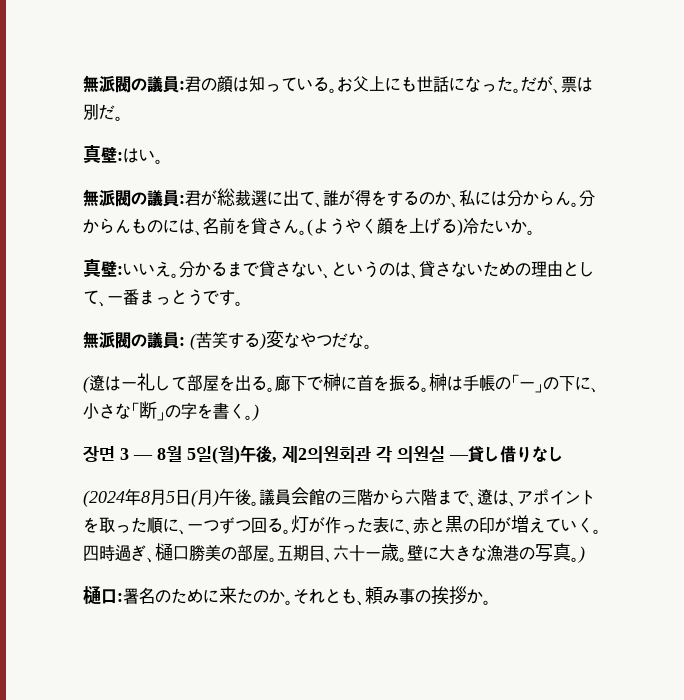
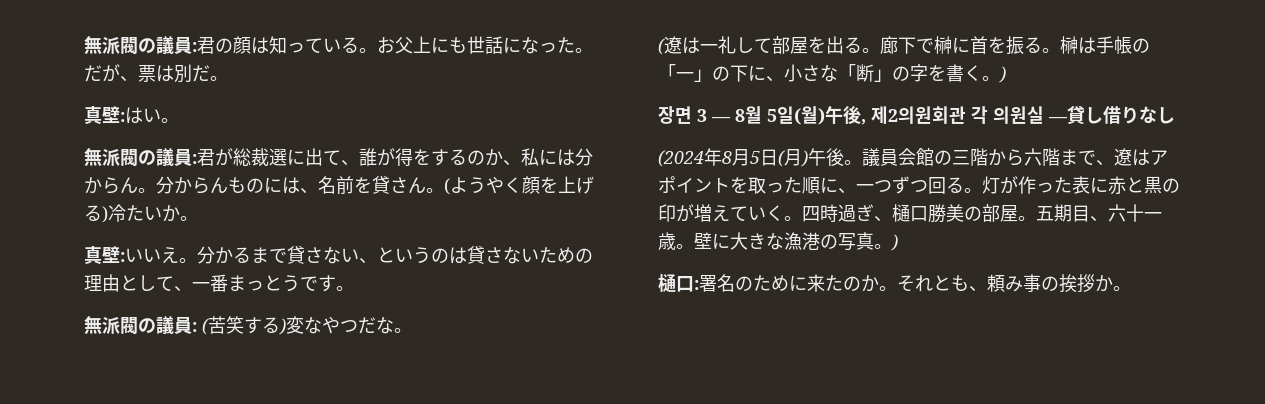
[411,273,419,279] 、 -> (467, 255) none
[509,501,517,507] 、 -> (1150, 157) none
[405,529,413,535] 、 -> (1108, 185) none

